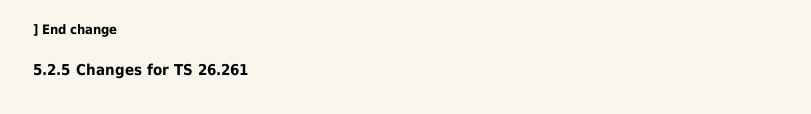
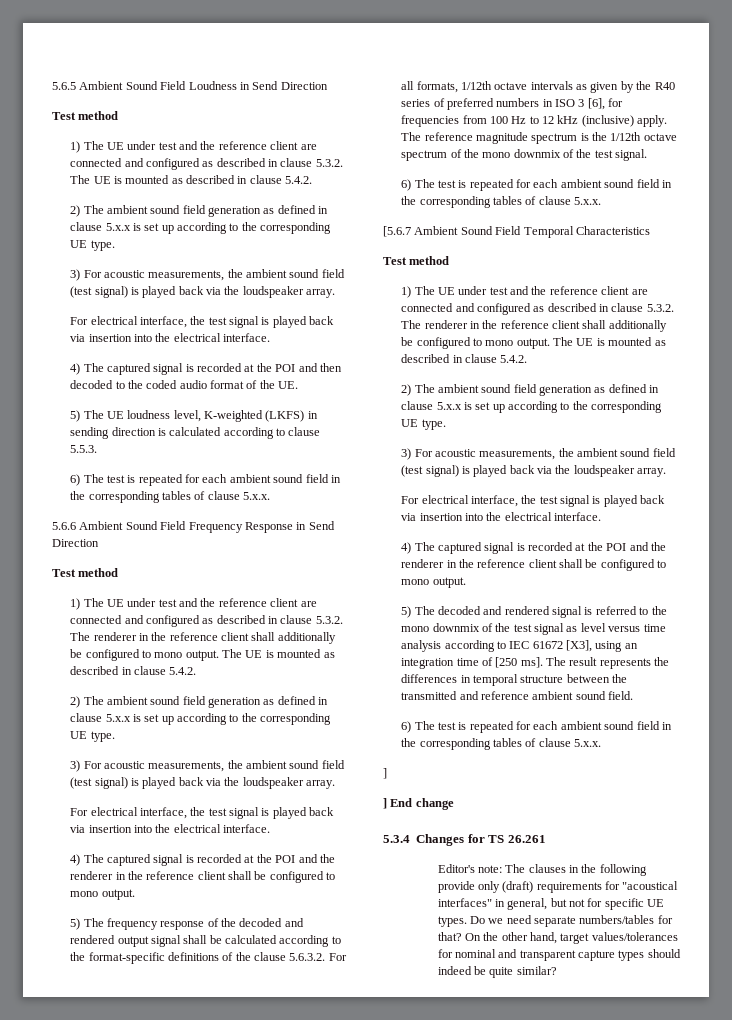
(33, 30) none -> [52,81,328,90] [52,111,119,120] [70,141,317,153] [70,158,343,170] [70,175,313,184] [70,205,329,217] [70,222,332,234] [70,240,115,251] [70,269,345,281] [70,286,336,298] [70,316,335,328] [70,333,271,342] [70,363,342,375] [70,380,299,389] [70,410,318,422] [70,427,321,439] [70,445,98,453] [70,474,341,486] [70,491,271,503] [52,521,335,533] [52,539,99,547] [52,568,119,577] [70,598,317,610] [70,615,343,627] [70,632,336,644] [70,649,335,661] [70,666,197,675] [70,696,329,708] [70,713,332,725] [70,731,115,742] [70,760,345,772] [70,777,336,789] [70,807,335,819] [70,824,271,833] [70,854,335,866] [70,871,336,883] [70,889,135,900] [70,918,304,930] [70,935,341,947] [70,952,347,964] [401,81,675,93] [401,98,624,110] [401,115,668,127] [401,132,677,144] [401,149,648,161] [401,179,672,191] [401,196,602,208] [383,226,650,238] [383,256,450,265] [401,286,648,298] [401,303,674,315] [401,320,667,332] [401,337,666,349] [401,354,528,363] [401,384,660,396] [401,401,663,413] [401,419,446,430] [401,448,676,460] [401,465,667,477] [401,495,666,507] [401,512,602,521] [401,542,666,554] [401,559,667,571] [401,577,466,588] [401,606,667,618] [401,623,666,635] [401,640,638,652] [401,657,670,669] [401,674,628,686] [401,691,634,700] [401,721,672,733] [401,738,602,750] [383,768,387,779] 5.6.5 Ambient Sound Field Loudness in Send Direction // Test method // 1) The UE under test and the reference client are connected and configured as described in clause 5.3.2. The UE is mounted as described in clause 5.4.2. // 2) The ambient sound field generation as defined in clause 5.x.x is set up according to the corresponding UE type. // 3) For acoustic measurements, the ambient sound field (test signal) is played back via the loudspeaker array. // For electrical interface, the test signal is played back via insertion into the electrical interface. // 4) The captured signal is recorded at the POI and then decoded to the coded audio format of the UE. // 5) The UE loudness level, K-weighted (LKFS) in sending direction is calculated according to clause 5.5.3. // 6) The test is repeated for each ambient sound field in the corresponding tables of clause 5.x.x. // 5.6.6 Ambient Sound Field Frequency Response in Send Direction // Test method // 1) The UE under test and the reference client are connected and configured as described in clause 5.3.2. The renderer in the reference client shall additionally be configured to mono output. The UE is mounted as described in clause 5.4.2. // 2) The ambient sound field generation as defined in clause 5.x.x is set up according to the corresponding UE type. // 3) For acoustic measurements, the ambient sound field (test signal) is played back via the loudspeaker array. // For electrical interface, the test signal is played back via insertion into the electrical interface. // 4) The captured signal is recorded at the POI and the renderer in the reference client shall be configured to mono output. // 5) The frequency response of the decoded and rendered output signal shall be calculated according to the format-specific definitions of the clause 5.6.3.2. For all formats, 1/12th octave intervals as given by the R40 series of preferred numbers in ISO 3 [6], for frequencies from 100 Hz to 12 kHz (inclusive) apply. The reference magnitude spectrum is the 1/12th octave spectrum of the mono downmix of the test signal. // 6) The test is repeated for each ambient sound field in the corresponding tables of clause 5.x.x. // [5.6.7 Ambient Sound Field Temporal Characteristics // Test method // 1) The UE under test and the reference client are connected and configured as described in clause 5.3.2. The renderer in the reference client shall additionally be configured to mono output. The UE is mounted as described in clause 5.4.2. // 2) The ambient sound field generation as defined in clause 5.x.x is set up according to the corresponding UE type. // 3) For acoustic measurements, the ambient sound field (test signal) is played back via the loudspeaker array. // For electrical interface, the test signal is played back via insertion into the electrical interface. // 4) The captured signal is recorded at the POI and the renderer in the reference client shall be configured to mono output. // 5) The decoded and rendered signal is referred to the mono downmix of the test signal as level versus time analysis according to IEC 61672 [X3], using an integration time of [250 ms]. The result represents the differences in temporal structure between the transmitted and reference ambient sound field. // 6) The test is repeated for each ambient sound field in the corresponding tables of clause 5.x.x. // ] //
[33,63,70,76] 5.2.5 -> [383,835,410,843] 5.3.4
(249, 69) none -> [437,864,647,876] [437,881,679,893] [437,898,665,910] [437,915,673,927] [437,932,678,944] [437,949,681,961] [437,966,557,978] // Editor's note: The clauses in the following provide only (draft) requirements for "acoustical interfaces" in general, but not for specific UE types. Do we need separate numbers/tables for that? On the other hand, target values/tolerances for nominal and transparent capture types should indeed be quite similar?

